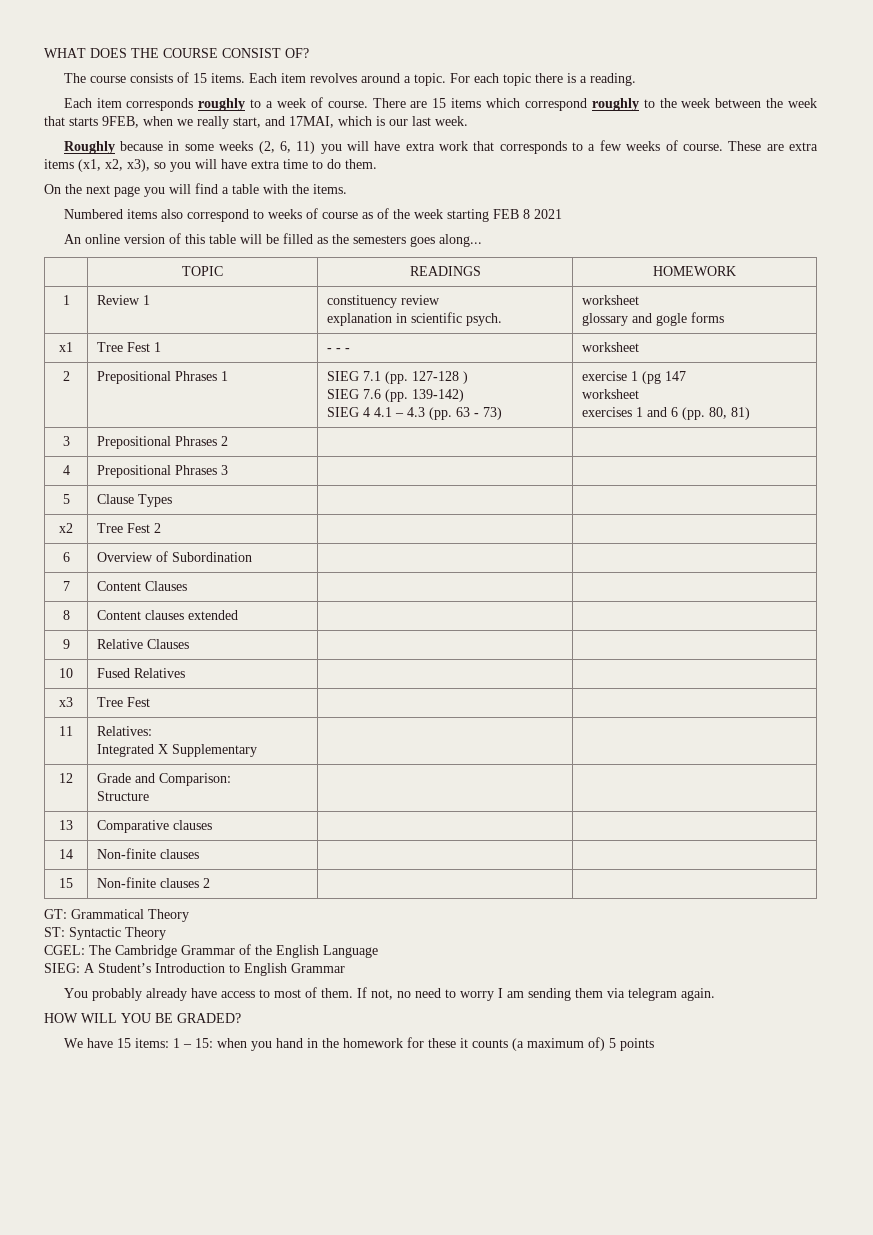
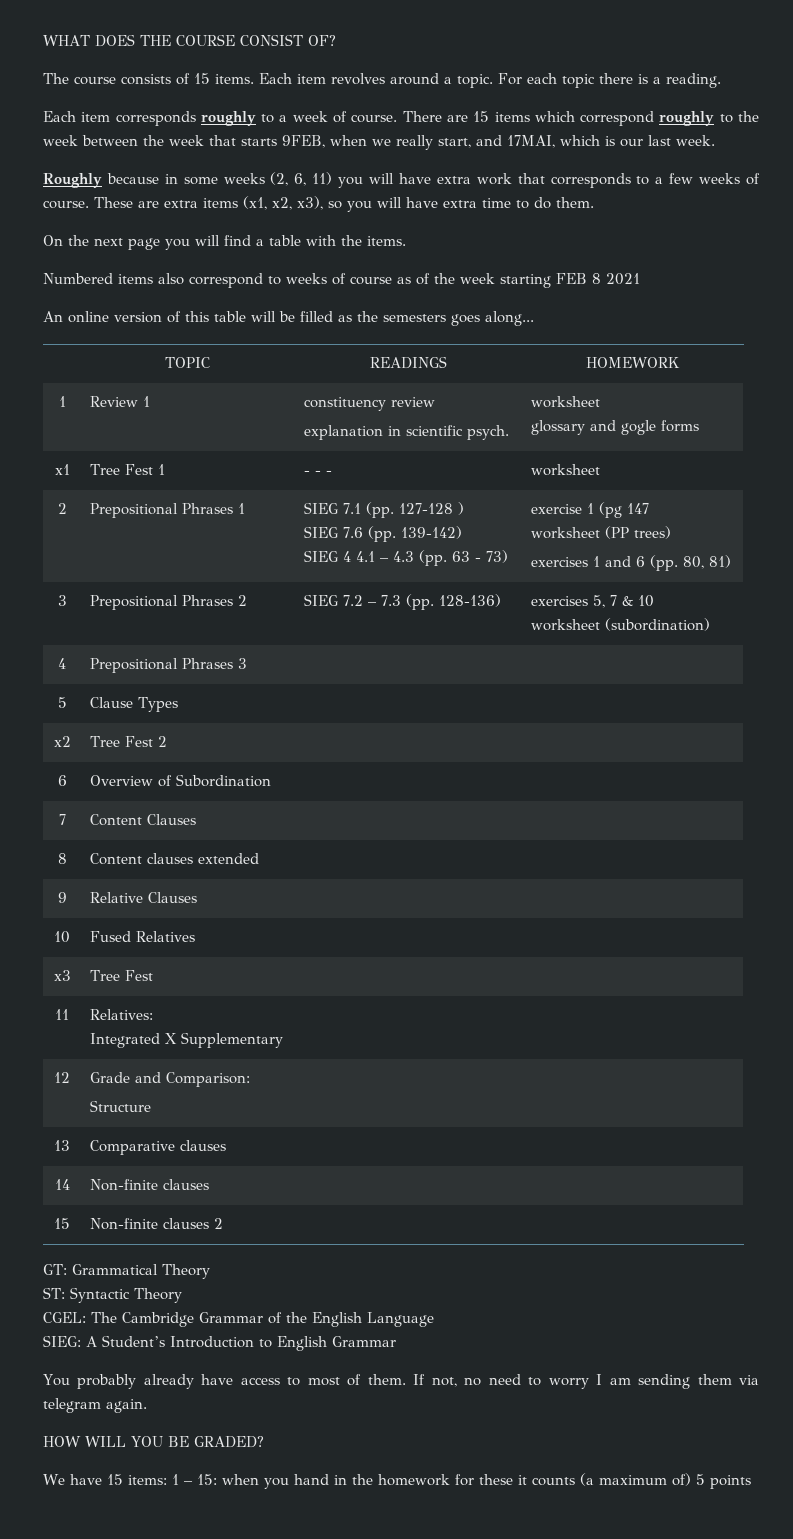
(640, 394) none -> [604,526,671,539] (PP trees)
(229, 441) | -> [303,594,501,610] [530,595,654,608] [530,618,710,631] SIEG 7.2 – 7.3 (pp. 128-136) | exercises 5, 7 & 10 // worksheet (subordination)

